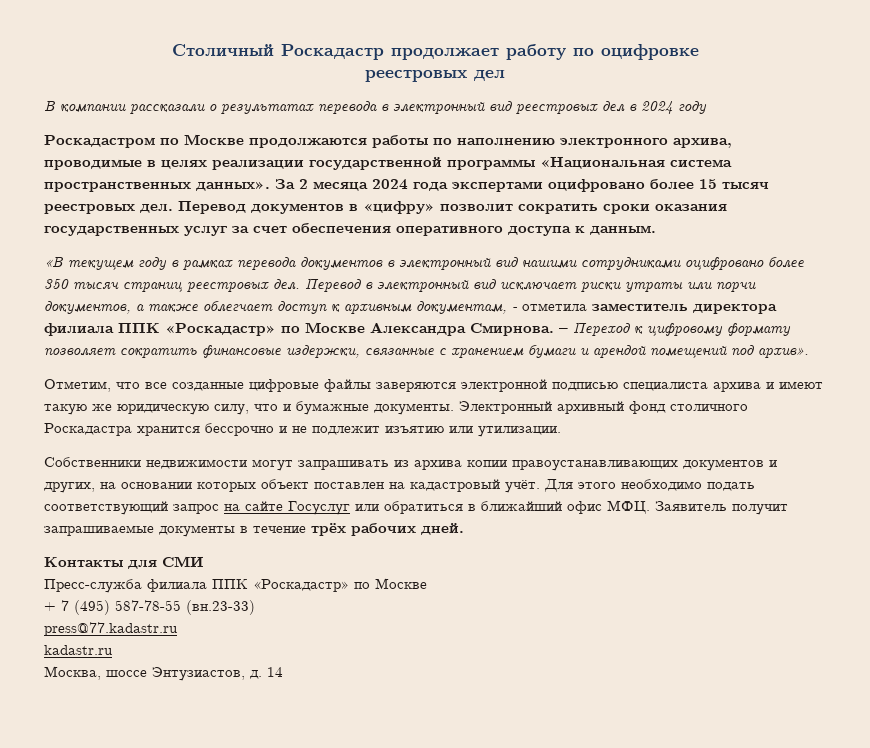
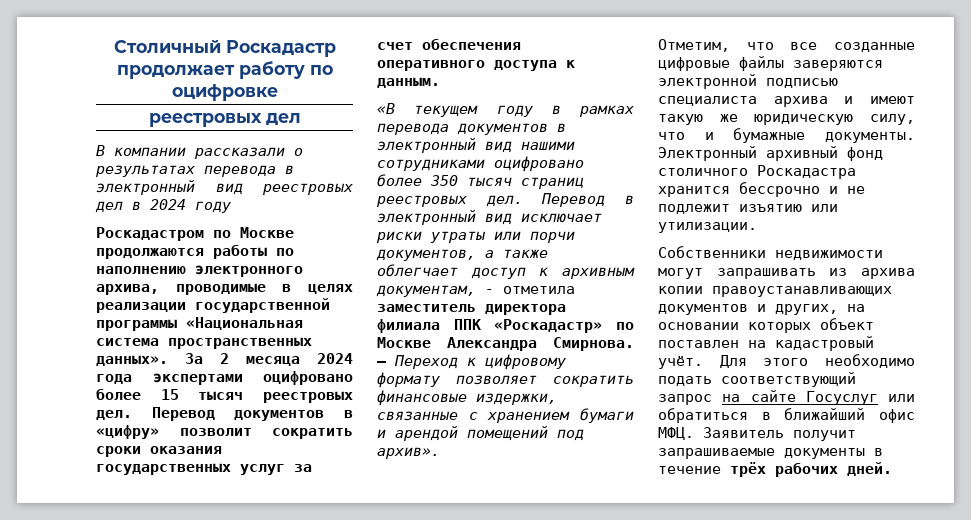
[44,556,204,569] [44,578,427,593] [44,600,255,615] [44,622,178,636] [44,645,113,655] [44,666,283,681] // Контакты для СМИ // Пресс-служба филиала ППК «Роскадастр» по Москве // + 7 (495) 587-78-55 (вн.23-33) // press@77.kadastr.ru // kadastr.ru // Москва, шоссе Энтузиастов, д. 14 -> (892, 469) none

